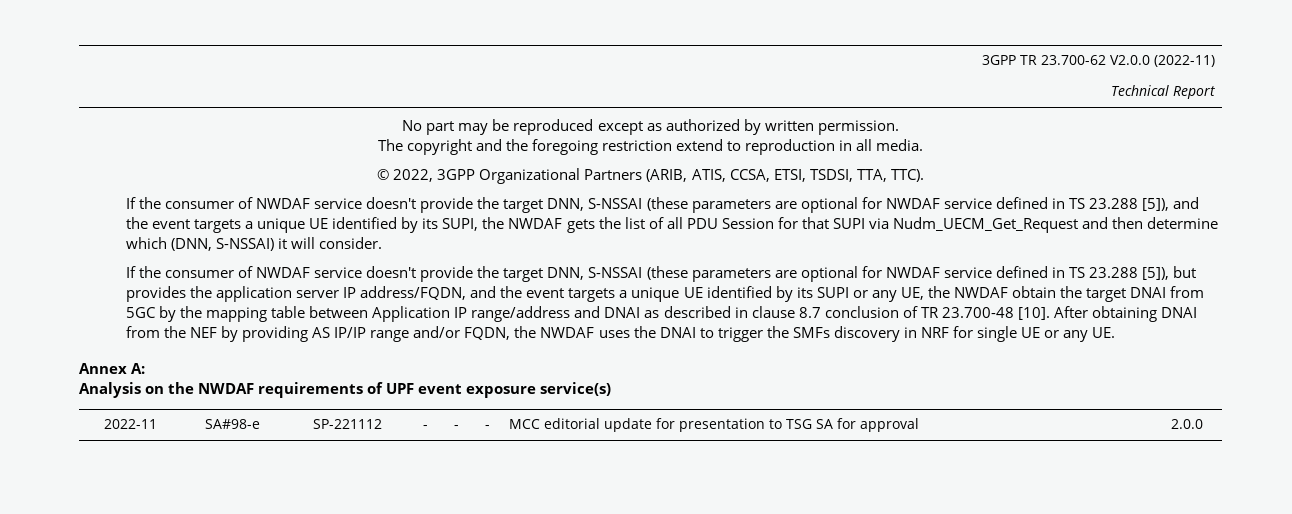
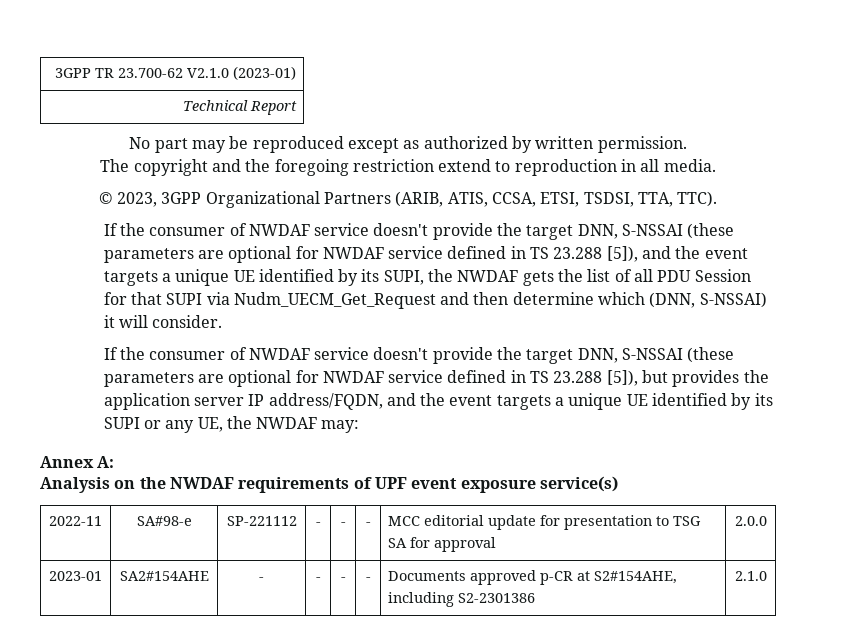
[1110,55,1216,67] V2.0.0 (2022-11) -> [186,66,296,80] V2.1.0 (2023-01)
[393,169,434,182] 2022, -> [117,192,158,207] 2023,
[1012,286,1205,302] [125,306,1198,322] [125,326,1116,342] obtain the target DNAI from 5GC by the mapping table between Application IP range/address and DNAI as described in clause 8.7 conclusion of TR 23.700-48 [10]. After obtaining DNAI from the NEF by providing AS IP/IP range and/or FQDN, the NWDAF uses the DNAI to trigger the SMFs discovery in NRF for single UE or any UE. -> [321,420,360,433] may:
(1203, 424) none -> [49,571,102,581] [119,571,209,581] [259,577,264,581] [315,577,321,581] [340,577,346,581] [365,577,371,581] [388,570,678,585] [388,592,536,607] [734,571,767,581] // 2023-01 | SA2#154AHE | - | - | - | - | Documents approved p-CR at S2#154AHE, including S2-2301386 | 2.1.0

